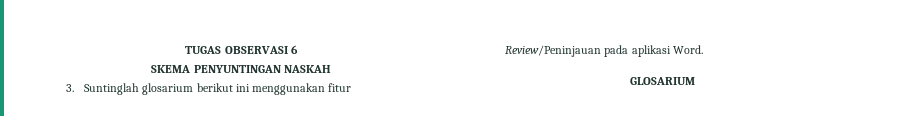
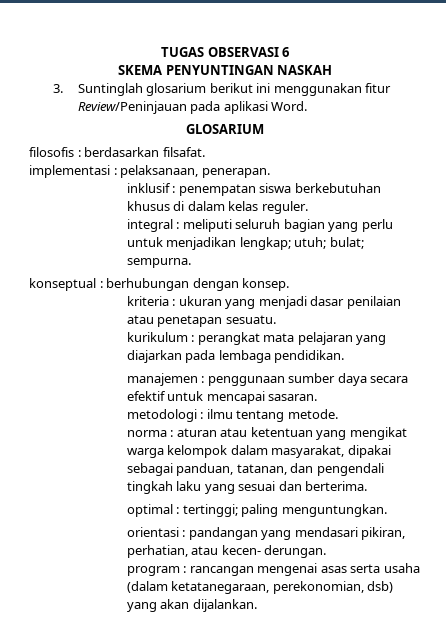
(695, 81) none -> [29,147,205,157] [29,165,270,178] [126,183,381,196] [126,201,308,214] [126,219,393,232] [126,237,364,250] [126,258,191,268] [29,278,290,291] [126,296,401,309] [126,315,276,327] [126,332,387,345] [126,350,345,363] [126,373,409,386] [126,391,318,404] [126,409,338,422] [126,427,407,440] [126,445,391,458] [126,463,384,476] [126,481,368,494] [126,504,387,517] [126,527,406,540] [126,545,327,558] [126,563,420,576] [126,581,394,594] [126,599,257,612] // filosofis : berdasarkan filsafat. // implementasi : pelaksanaan, penerapan. // inklusif : penempatan siswa berkebutuhan khusus di dalam kelas reguler. // integral : meliputi seluruh bagian yang perlu untuk menjadikan lengkap; utuh; bulat; sempurna. // konseptual : berhubungan dengan konsep. // kriteria : ukuran yang menjadi dasar penilaian atau penetapan sesuatu. // kurikulum : perangkat mata pelajaran yang diajarkan pada lembaga pendidikan. // manajemen : penggunaan sumber daya secara efektif untuk mencapai sasaran. // metodologi : ilmu tentang metode. // norma : aturan atau ketentuan yang mengikat warga kelompok dalam masyarakat, dipakai sebagai panduan, tatanan, dan pengendali tingkah laku yang sesuai dan berterima. // optimal : tertinggi; paling menguntungkan. // orientasi : pandangan yang mendasari pikiran, perhatian, atau kecen- derungan. // program : rancangan mengenai asas serta usaha (dalam ketatanegaraan, perekonomian, dsb) yang akan dijalankan.

